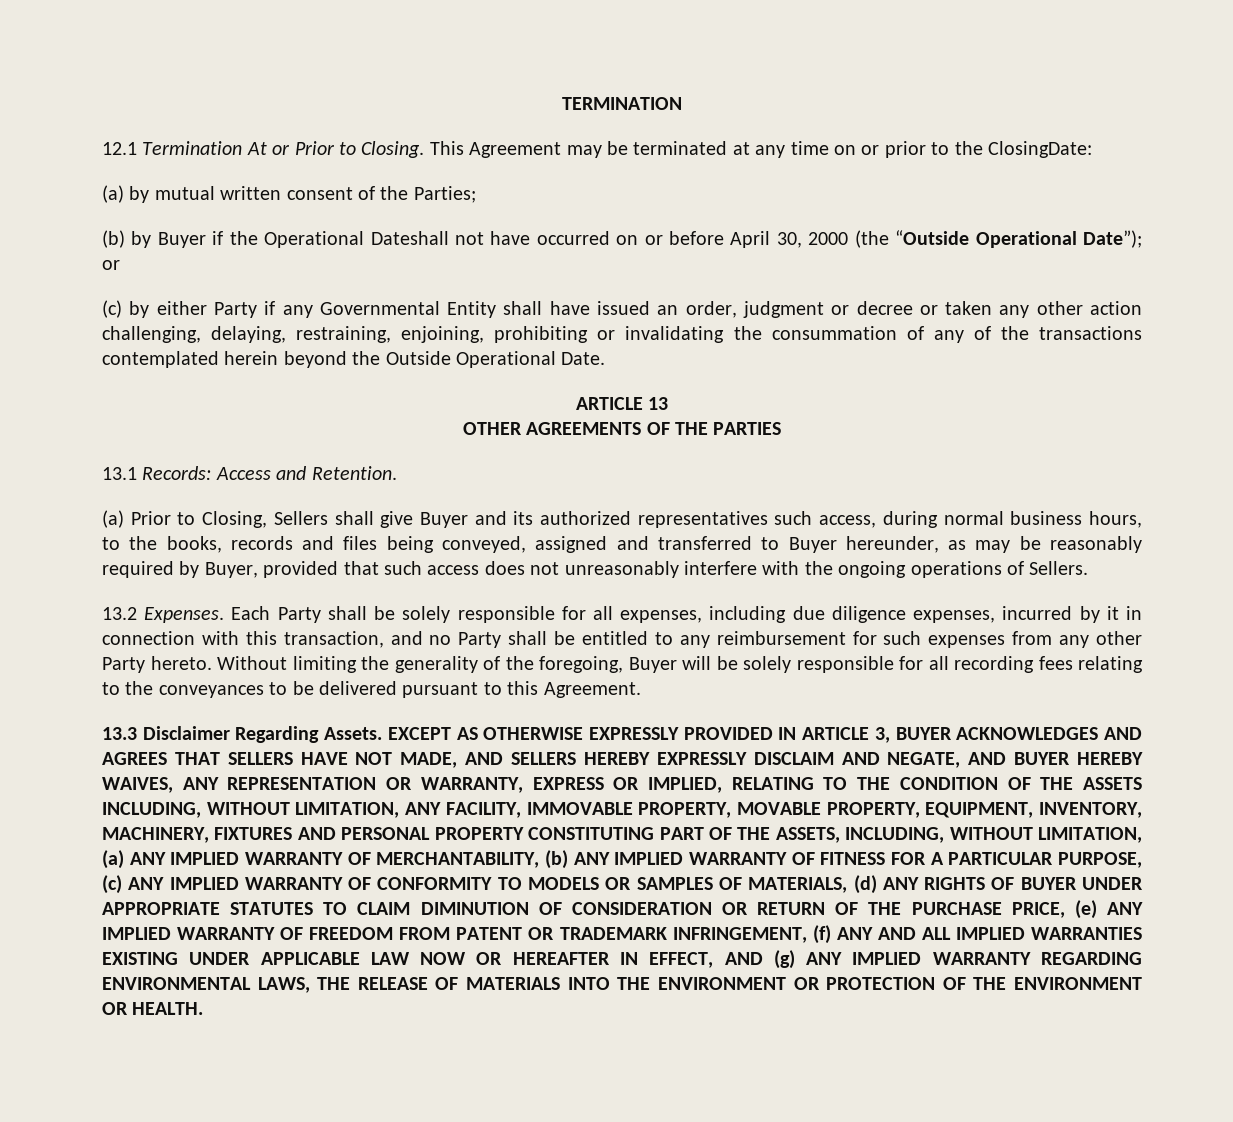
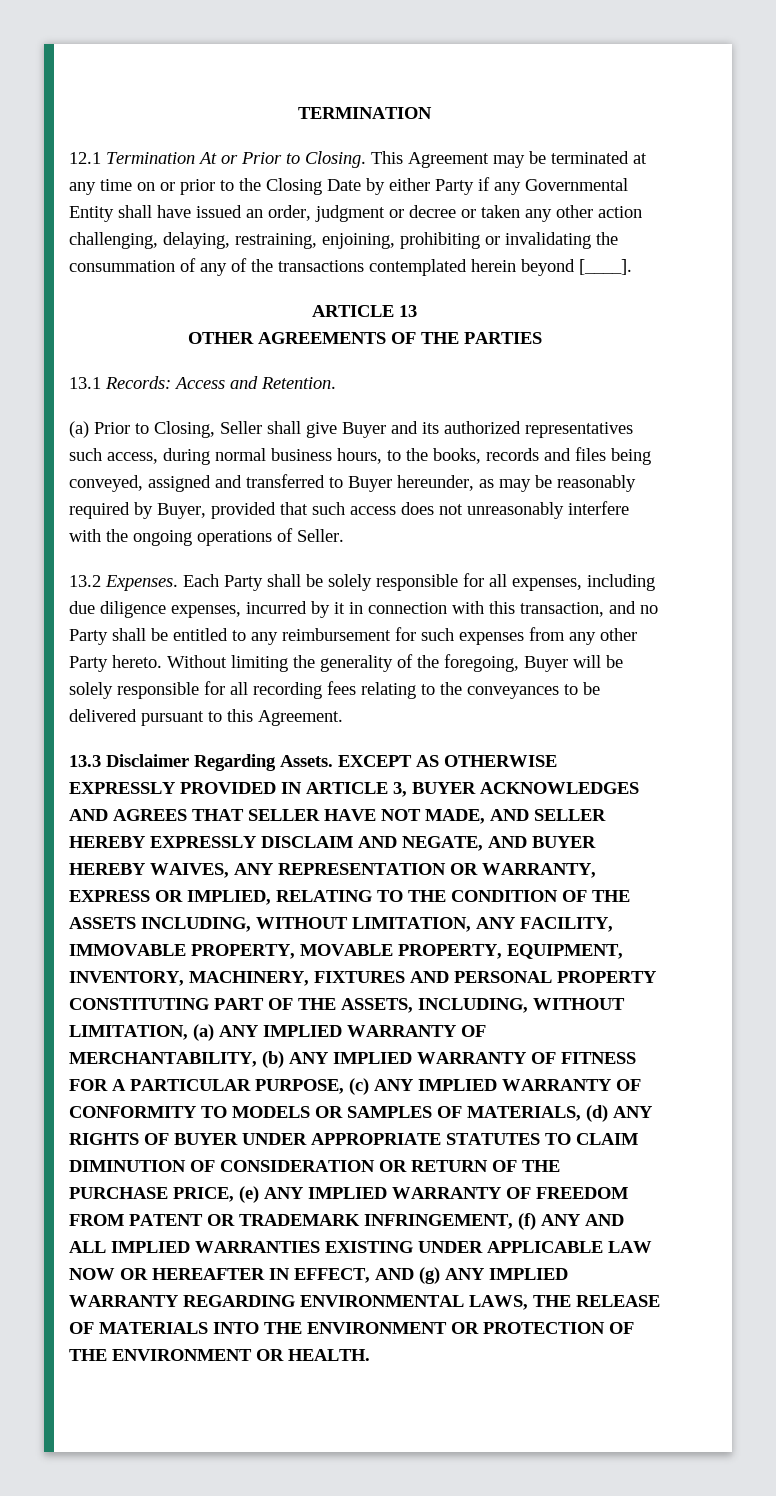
[987,141,1092,158] [102,185,476,203] [102,230,1142,248] [102,260,120,270] [102,300,122,318] ClosingDate: // (a) by mutual written consent of the Parties; // (b) by Buyer if the Operational Dateshall not have occurred on or before April 30, 2000 (the “Outside Operational Date”); or // (c) -> [266,178,361,195] Closing Date
[352,351,606,368] the Outside Operational Date. -> [579,259,632,275] [____].
[273,511,328,525] Sellers -> [220,421,262,434] Seller
[1029,561,1089,575] Sellers. -> [297,529,344,542] Seller.
[227,752,293,765] SELLERS -> [248,809,320,821] SELLER
[511,752,577,765] SELLERS -> [534,809,606,821] SELLER

